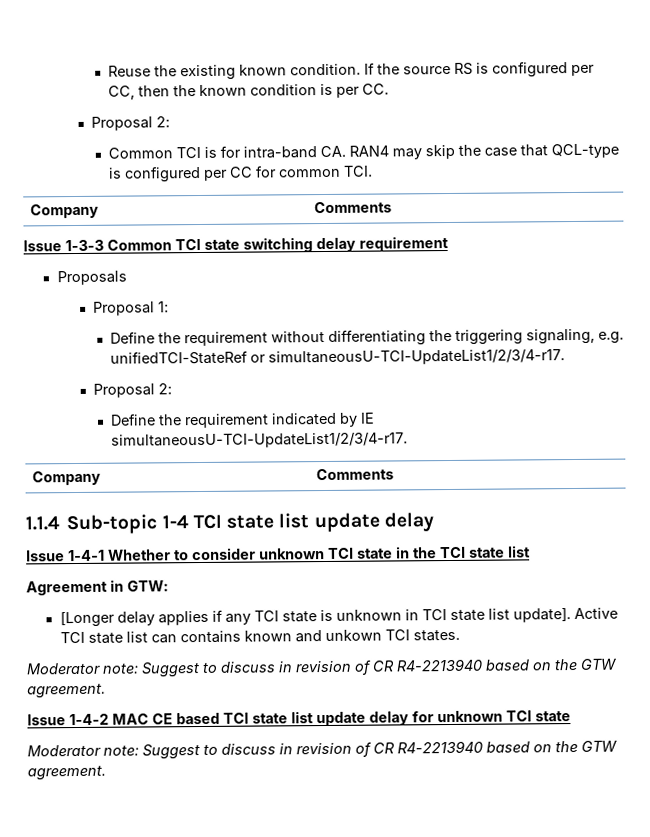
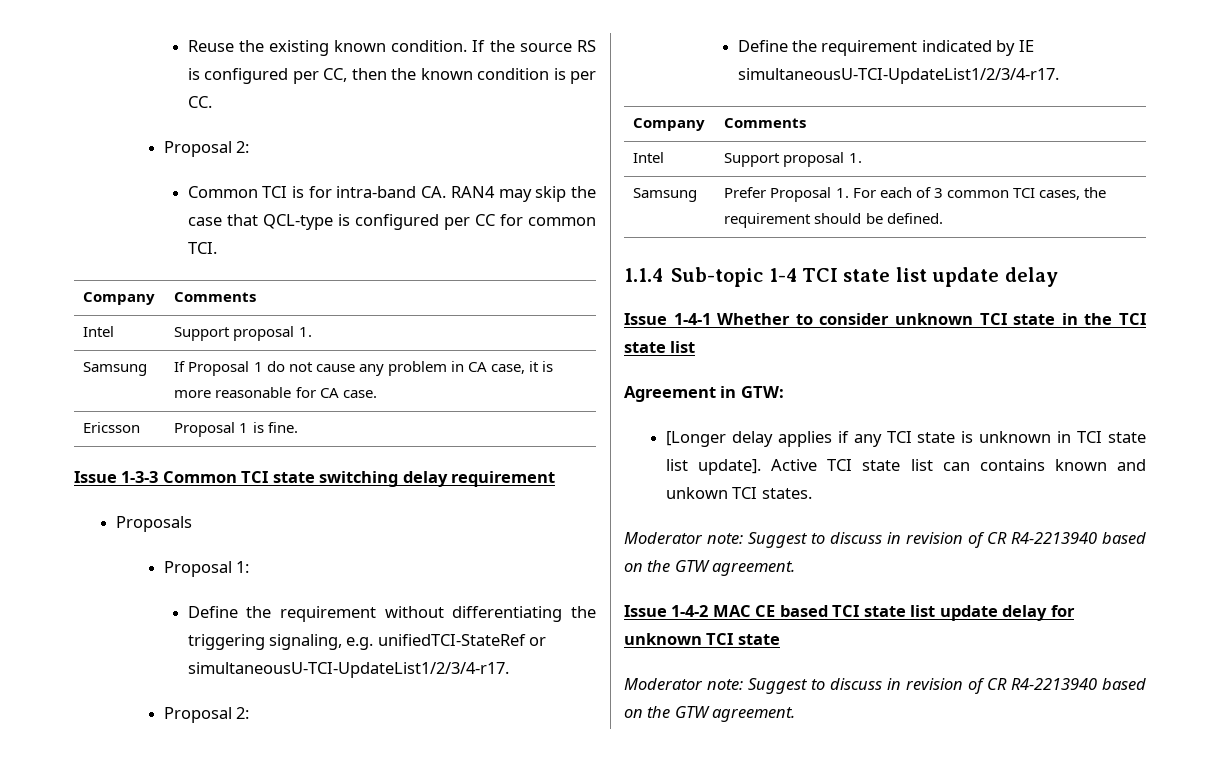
(392, 207) none -> [83,326,115,337] [174,326,312,341] [83,362,148,376] [174,361,554,376] [174,387,377,398] [83,422,141,433] [174,422,298,437] // Intel | Support proposal 1. // Samsung | If Proposal 1 do not cause any problem in CA case, it is more reasonable for CA case. // Ericsson | Proposal 1 is fine.
(394, 474) none -> [633,152,665,163] [724,152,862,167] [633,188,698,202] [724,187,1106,202] [724,213,943,228] // Intel | Support proposal 1. // Samsung | Prefer Proposal 1. For each of 3 common TCI cases, the requirement should be defined.

